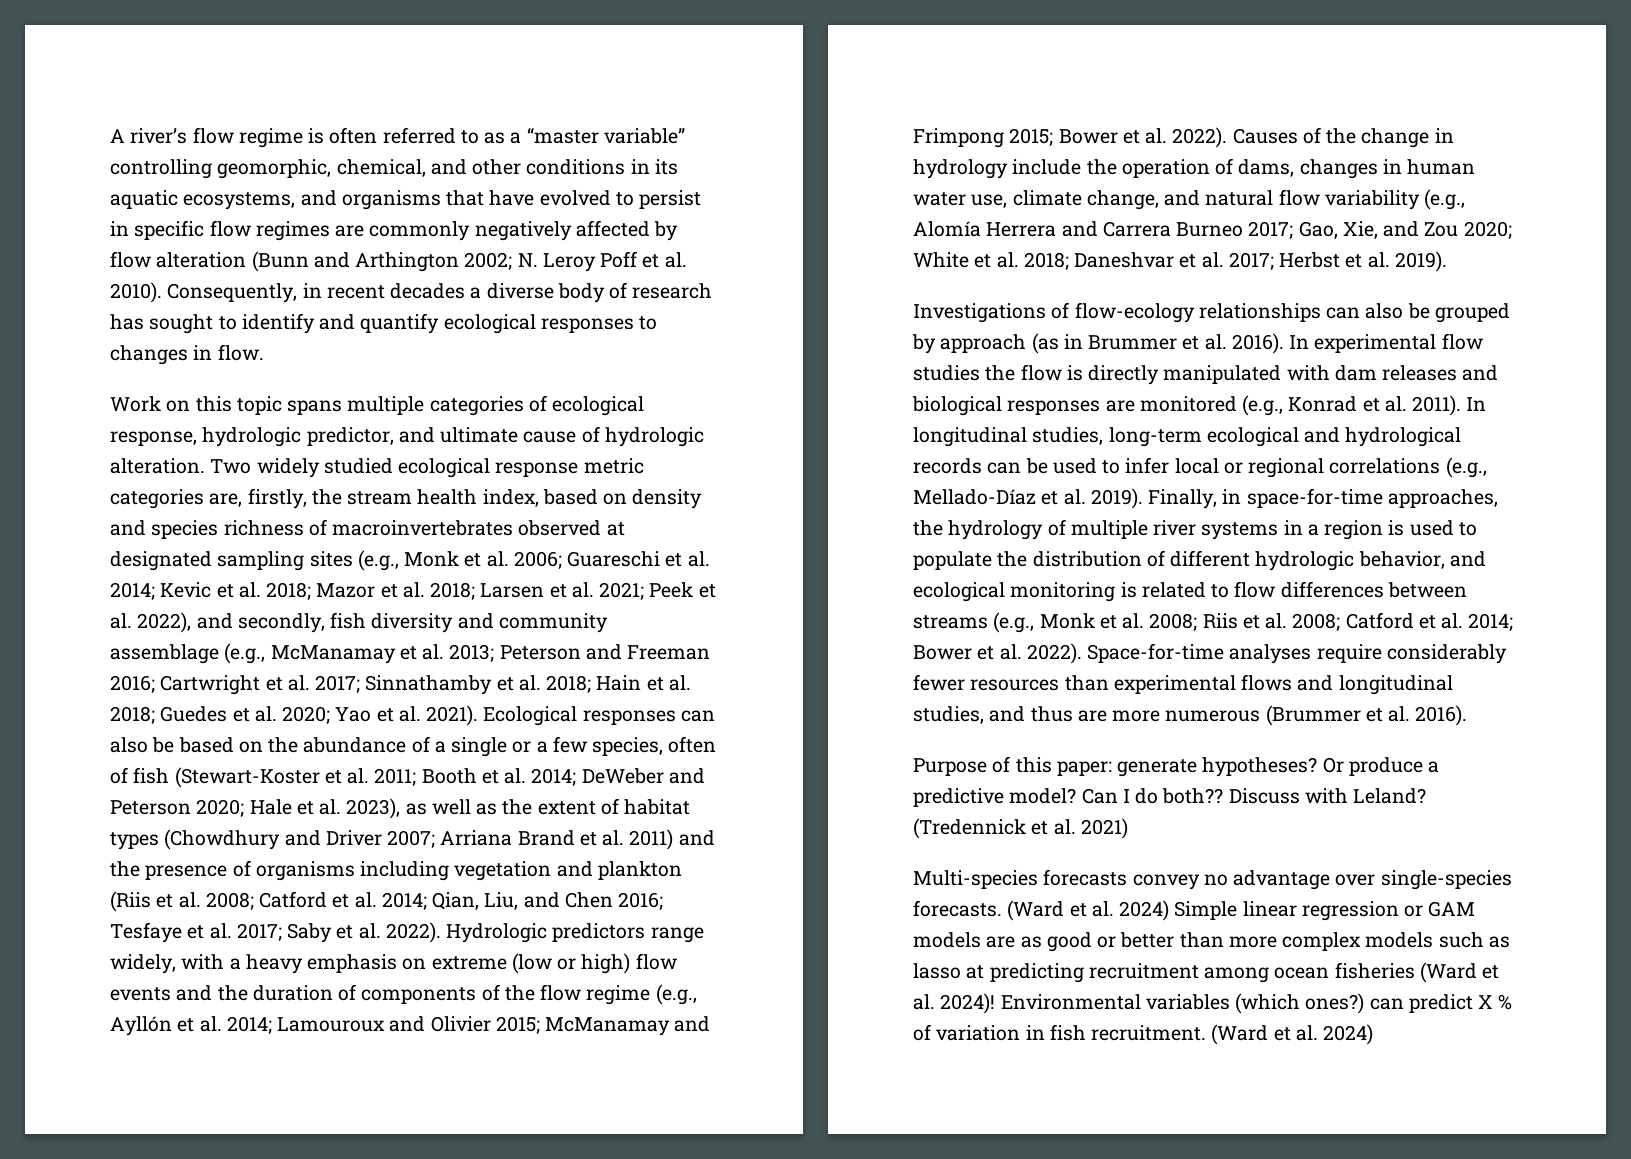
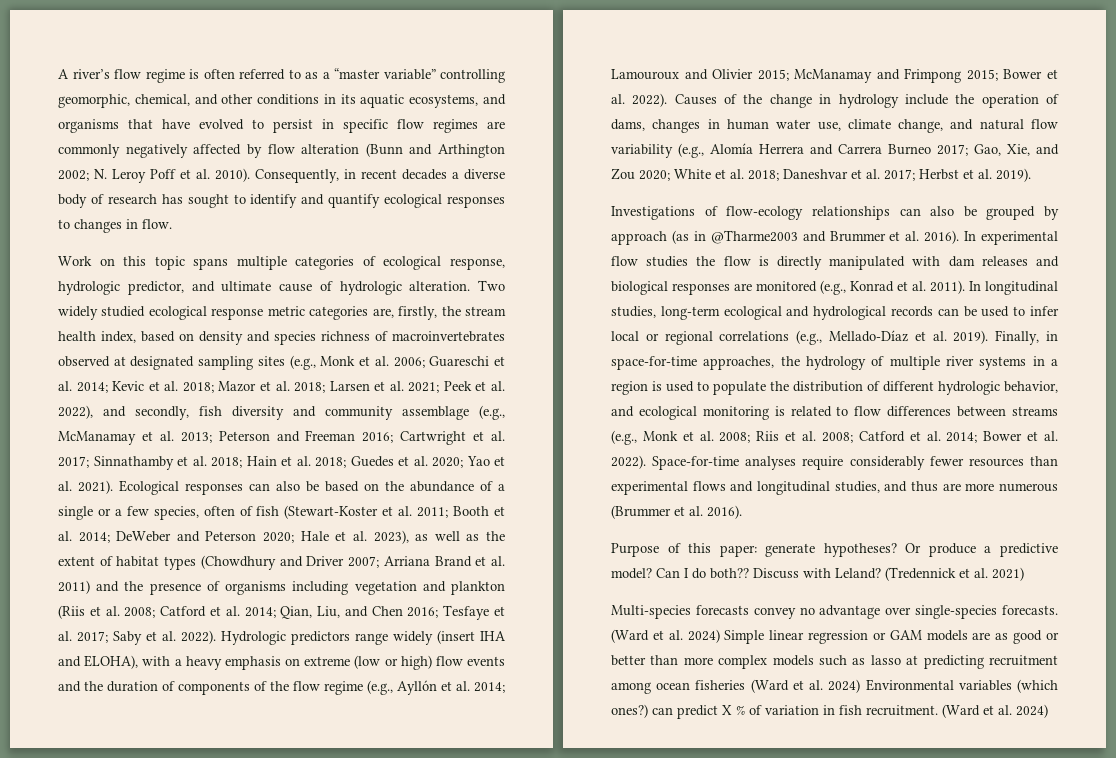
[110,954,176,974] widely, -> [393,630,506,645] [58,655,139,669] widely (insert IHA and ELOHA),
(1083, 341) none -> [710,230,826,244] @Tharme2003 and
[940,993,996,1014] 2024)! -> [828,679,861,693] 2024)

